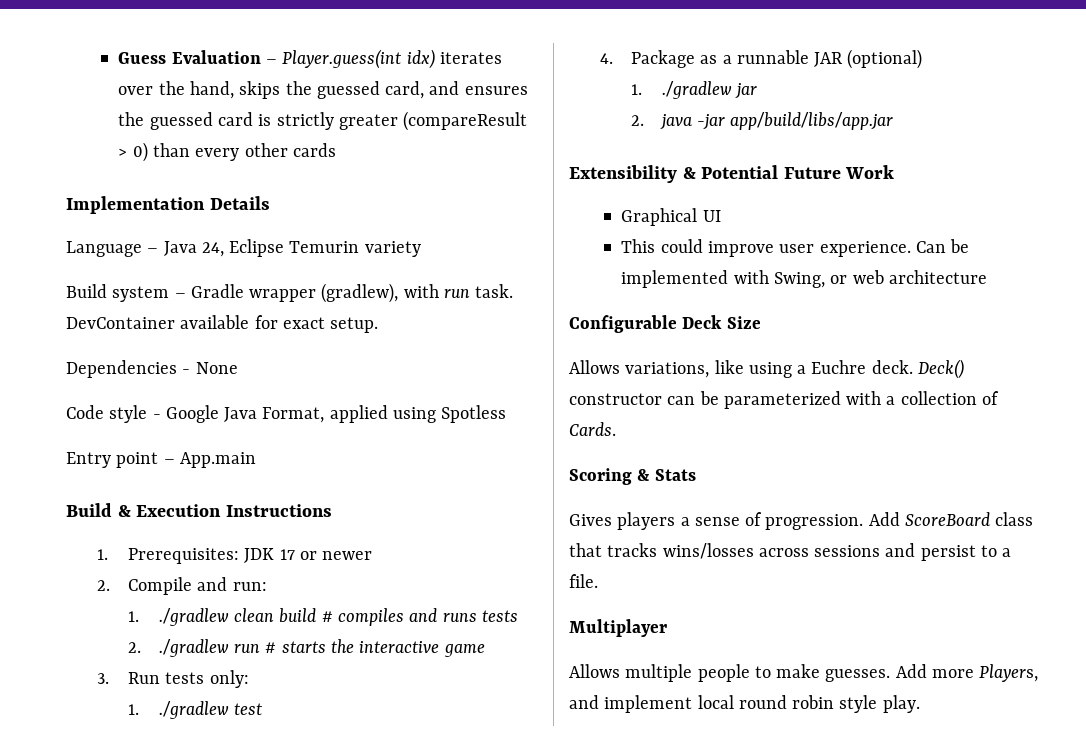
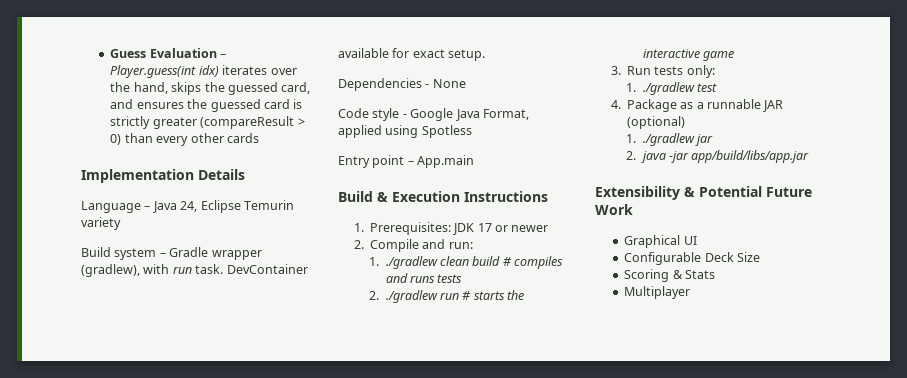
[621,239,970,257] [621,270,987,288] [569,315,761,333] [569,359,964,379] [569,391,999,409] [569,422,616,436] [569,468,696,485] [569,512,1034,530] [569,543,1012,561] [569,574,598,588] [569,619,667,637] [569,664,1039,682] [569,695,920,713] This could improve user experience. Can be implemented with Swing, or web architecture // Configurable Deck Size // Allows variations, like using a Euchre deck. Deck() constructor can be parameterized with a collection of Cards. // Scoring & Stats // Gives players a sense of progression. Add ScoreBoard class that tracks wins/losses across sessions and persist to a file. // Multiplayer // Allows multiple people to make guesses. Add more Players, and implement local round robin style play. -> [624,252,761,265] [624,269,716,282] [624,286,691,299] Configurable Deck Size // Scoring & Stats // Multiplayer

